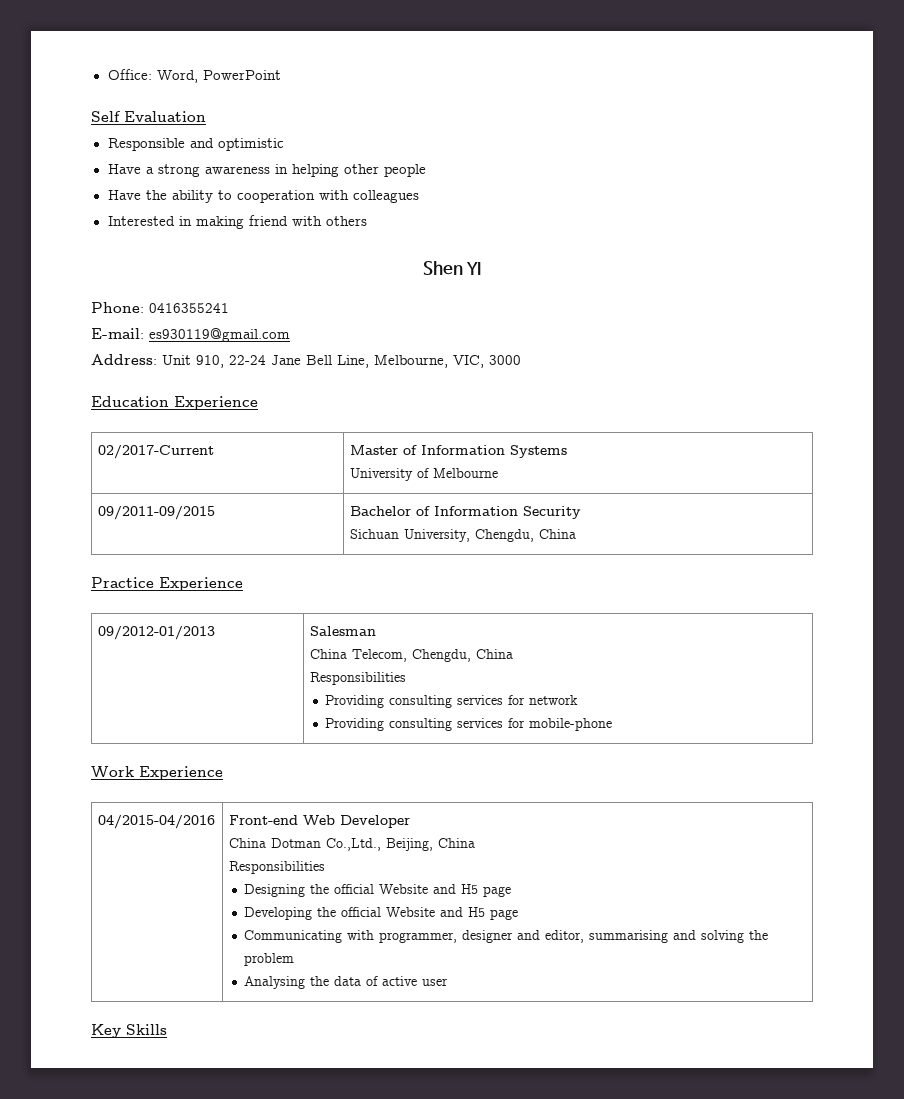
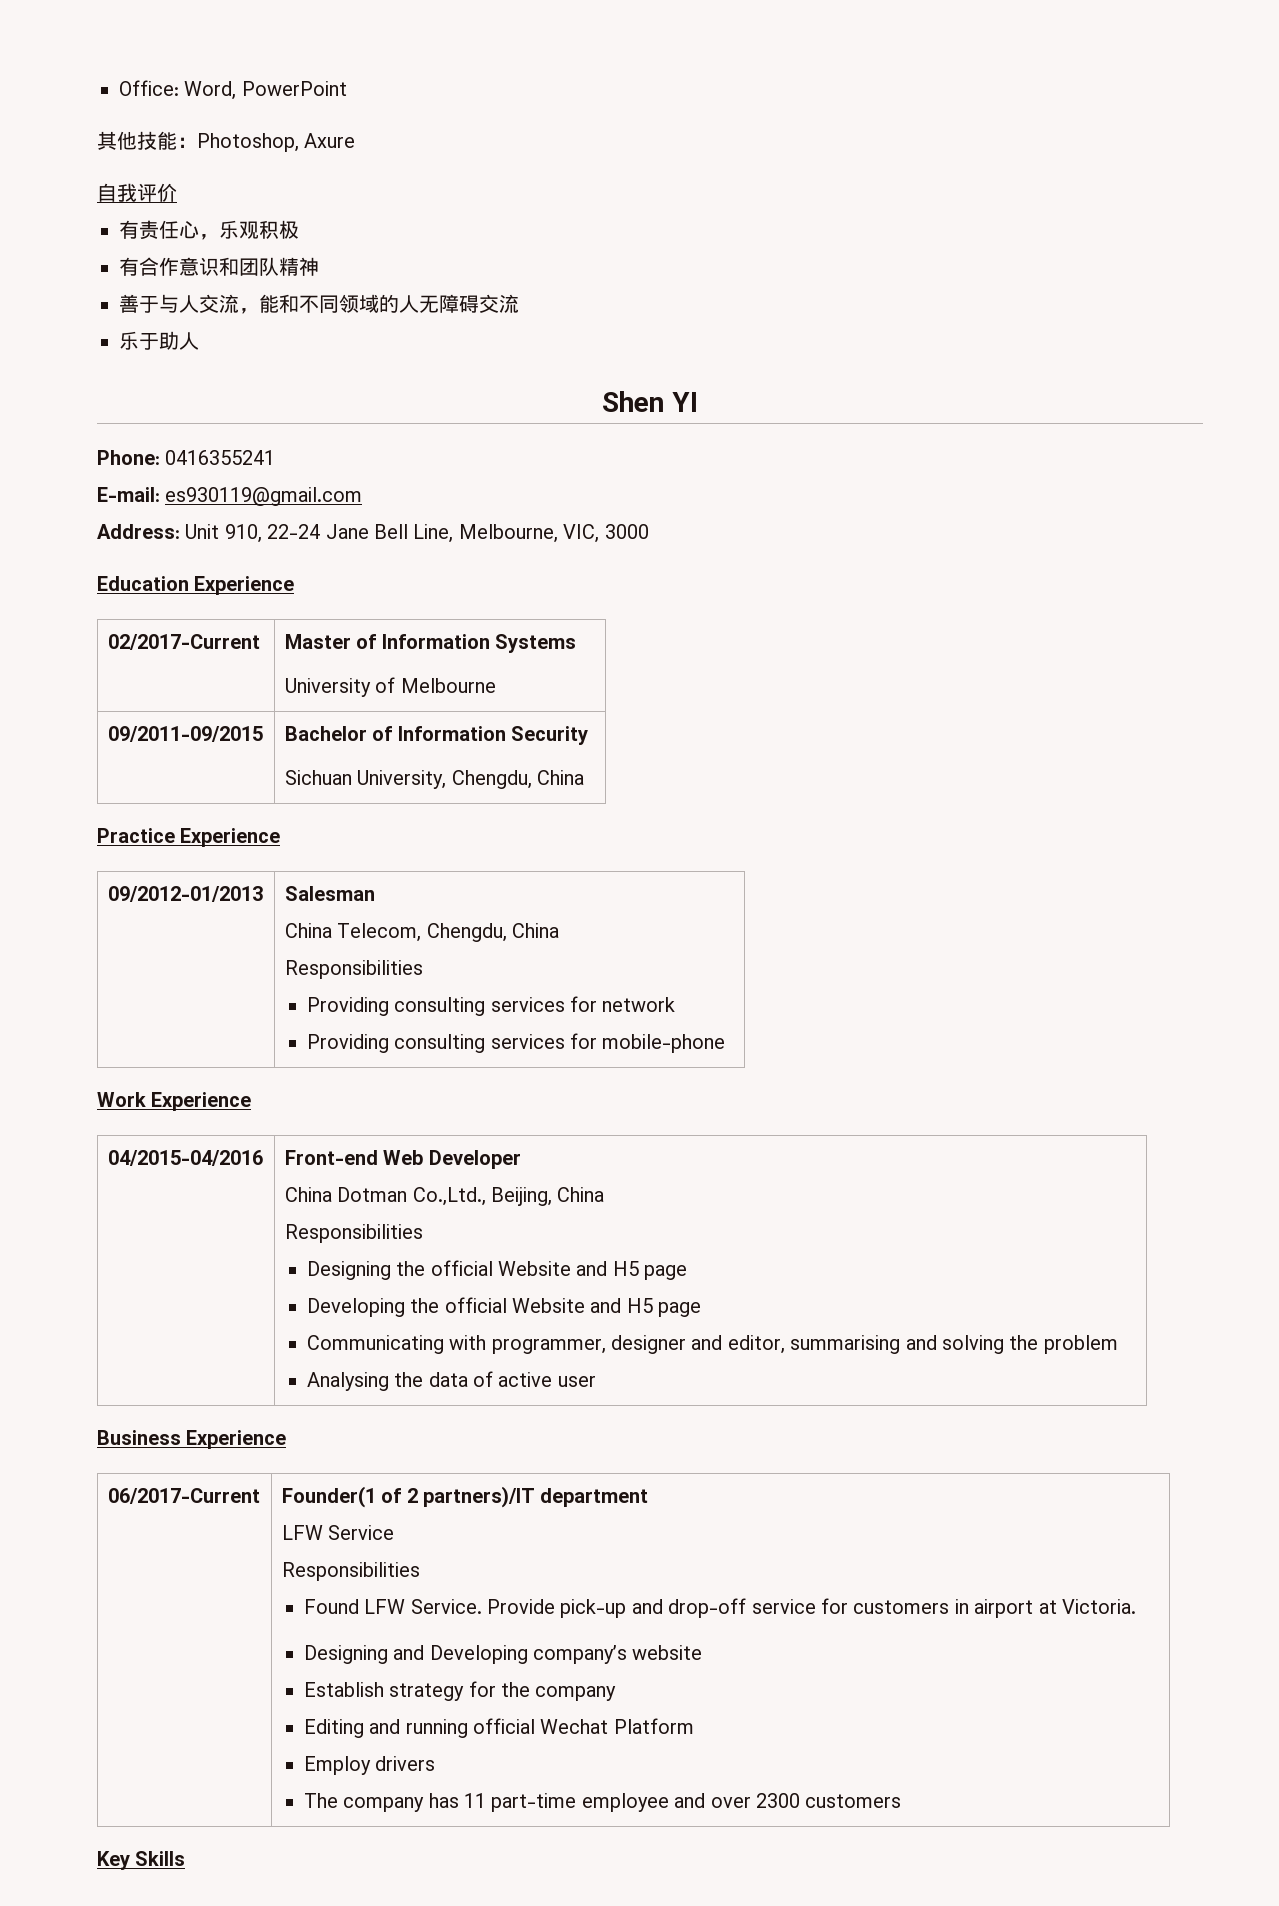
[91,111,206,122] [107,138,284,151] [107,164,426,177] [107,190,419,203] [107,215,367,229] Self Evaluation // Responsible and optimistic // Have a strong awareness in helping other people // Have the ability to cooperation with colleagues // Interested in making friend with others -> [97,131,356,152] [97,183,177,202] [119,220,299,240] [119,257,319,276] [119,294,519,314] [119,331,199,350] 其他技能：Photoshop, Axure // 自我评价 // 有责任心，乐观积极 // 有合作意识和团队精神 // 善于与人交流，能和不同领域的人无障碍交流 // 乐于助人
(448, 982) none -> [97,1430,287,1449] [107,1488,260,1504] [281,1486,649,1508] [281,1525,395,1540] [281,1562,420,1581] [303,1598,1137,1618] [303,1645,703,1664] [303,1681,617,1701] [303,1718,694,1738] [303,1756,436,1775] [303,1793,902,1812] // Business Experience // 06/2017-Current | Founder(1 of 2 partners)/IT department // LFW Service // Responsibilities // Found LFW Service. Provide pick-up and drop-off service for customers in airport at Victoria. // Designing and Developing company’s website // Establish strategy for the company // Editing and running official Wechat Platform // Employ drivers // The company has 11 part-time employee and over 2300 customers

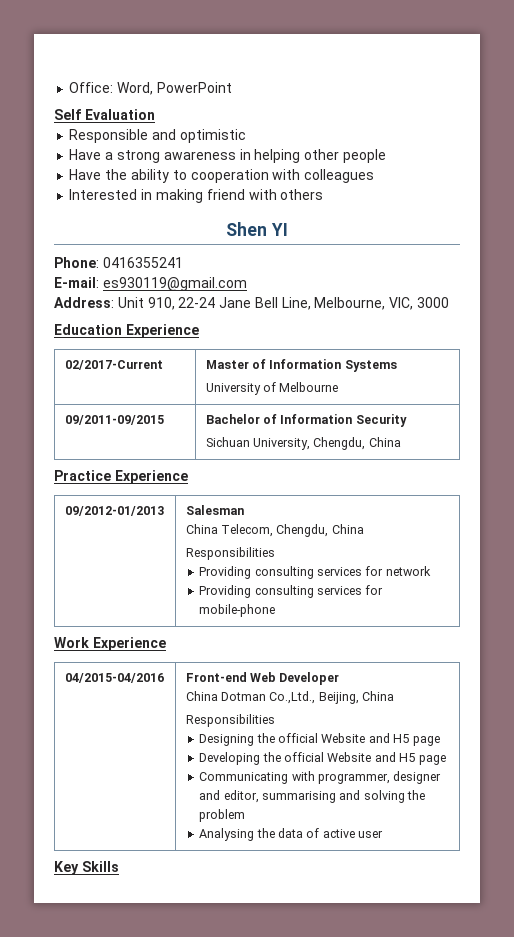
[97,131,356,152] [97,183,177,202] [119,220,299,240] [119,257,319,276] [119,294,519,314] [119,331,199,350] 其他技能：Photoshop, Axure // 自我评价 // 有责任心，乐观积极 // 有合作意识和团队精神 // 善于与人交流，能和不同领域的人无障碍交流 // 乐于助人 -> [54,109,155,120] [69,129,246,143] [69,149,386,163] [69,169,375,183] [69,189,324,203] Self Evaluation // Responsible and optimistic // Have a strong awareness in helping other people // Have the ability to cooperation with colleagues // Interested in making friend with others
[97,1430,287,1449] [107,1488,260,1504] [281,1486,649,1508] [281,1525,395,1540] [281,1562,420,1581] [303,1598,1137,1618] [303,1645,703,1664] [303,1681,617,1701] [303,1718,694,1738] [303,1756,436,1775] [303,1793,902,1812] // Business Experience // 06/2017-Current | Founder(1 of 2 partners)/IT department // LFW Service // Responsibilities // Found LFW Service. Provide pick-up and drop-off service for customers in airport at Victoria. // Designing and Developing company’s website // Establish strategy for the company // Editing and running official Wechat Platform // Employ drivers // The company has 11 part-time employee and over 2300 customers -> (384, 834) none

